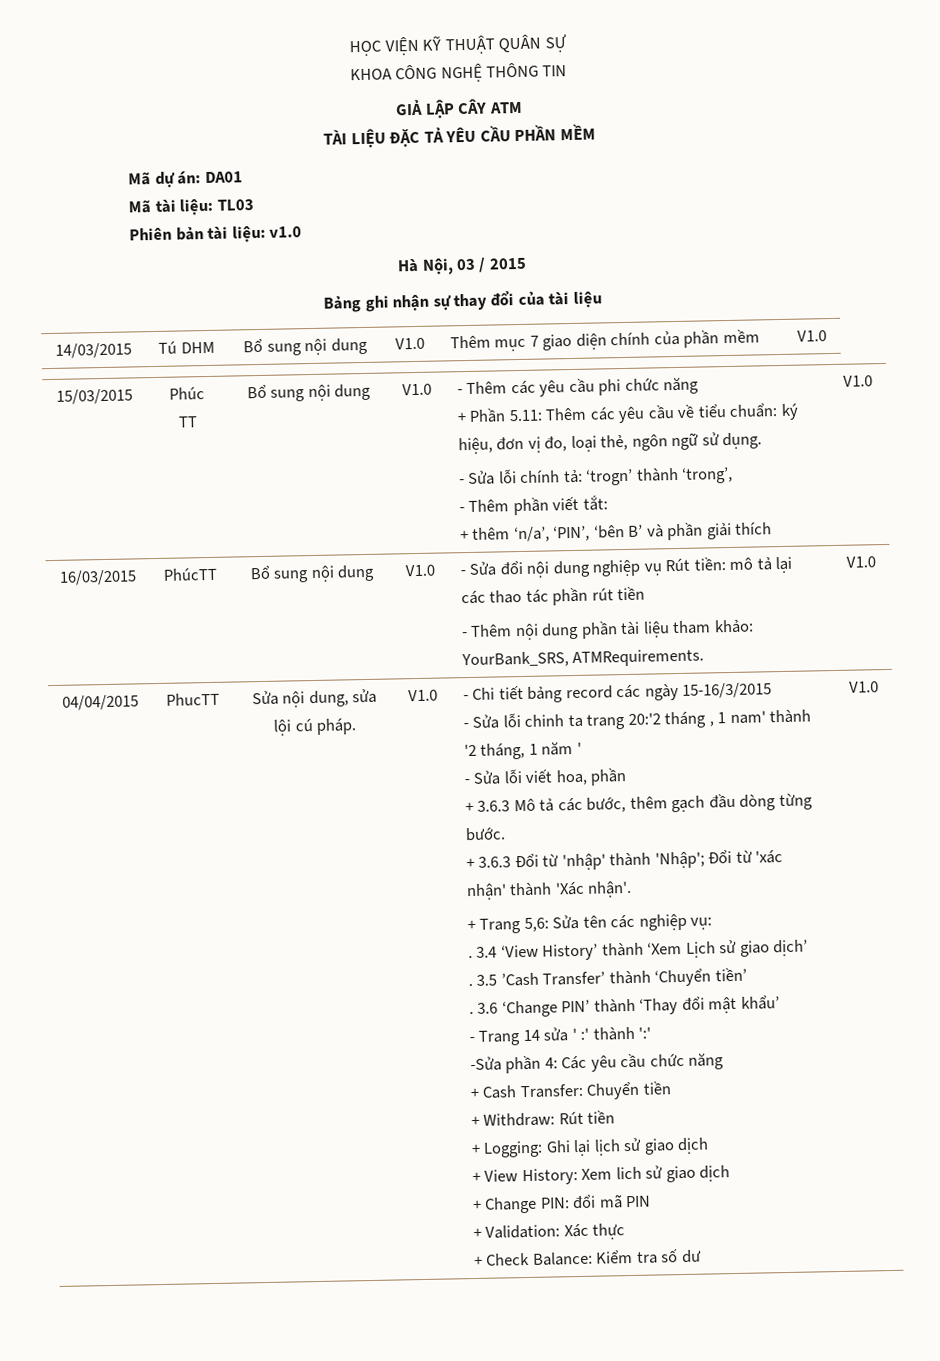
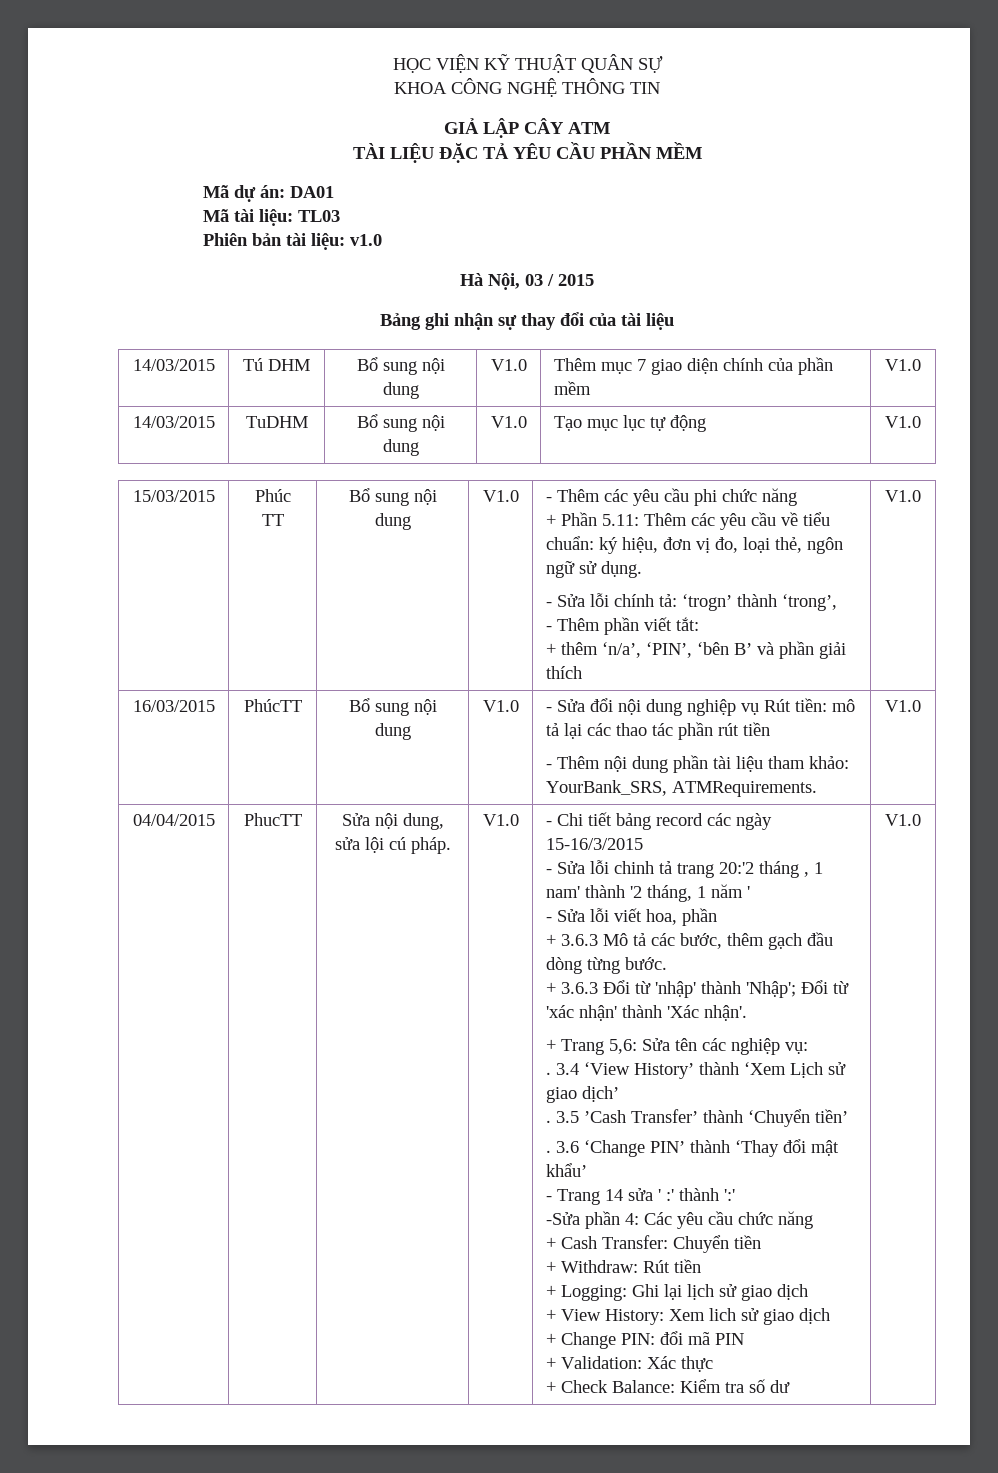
(827, 336) none -> [132,416,215,428] [245,416,308,428] [356,414,445,432] [382,439,419,456] [490,416,527,428] [553,415,706,432] [885,416,921,428] // 14/03/2015 | TuDHM | Bổ sung nội dung | V1.0 | Tạo mục lục tự động | V1.0
[567,714,583,728] ta -> [658,861,672,874] tả

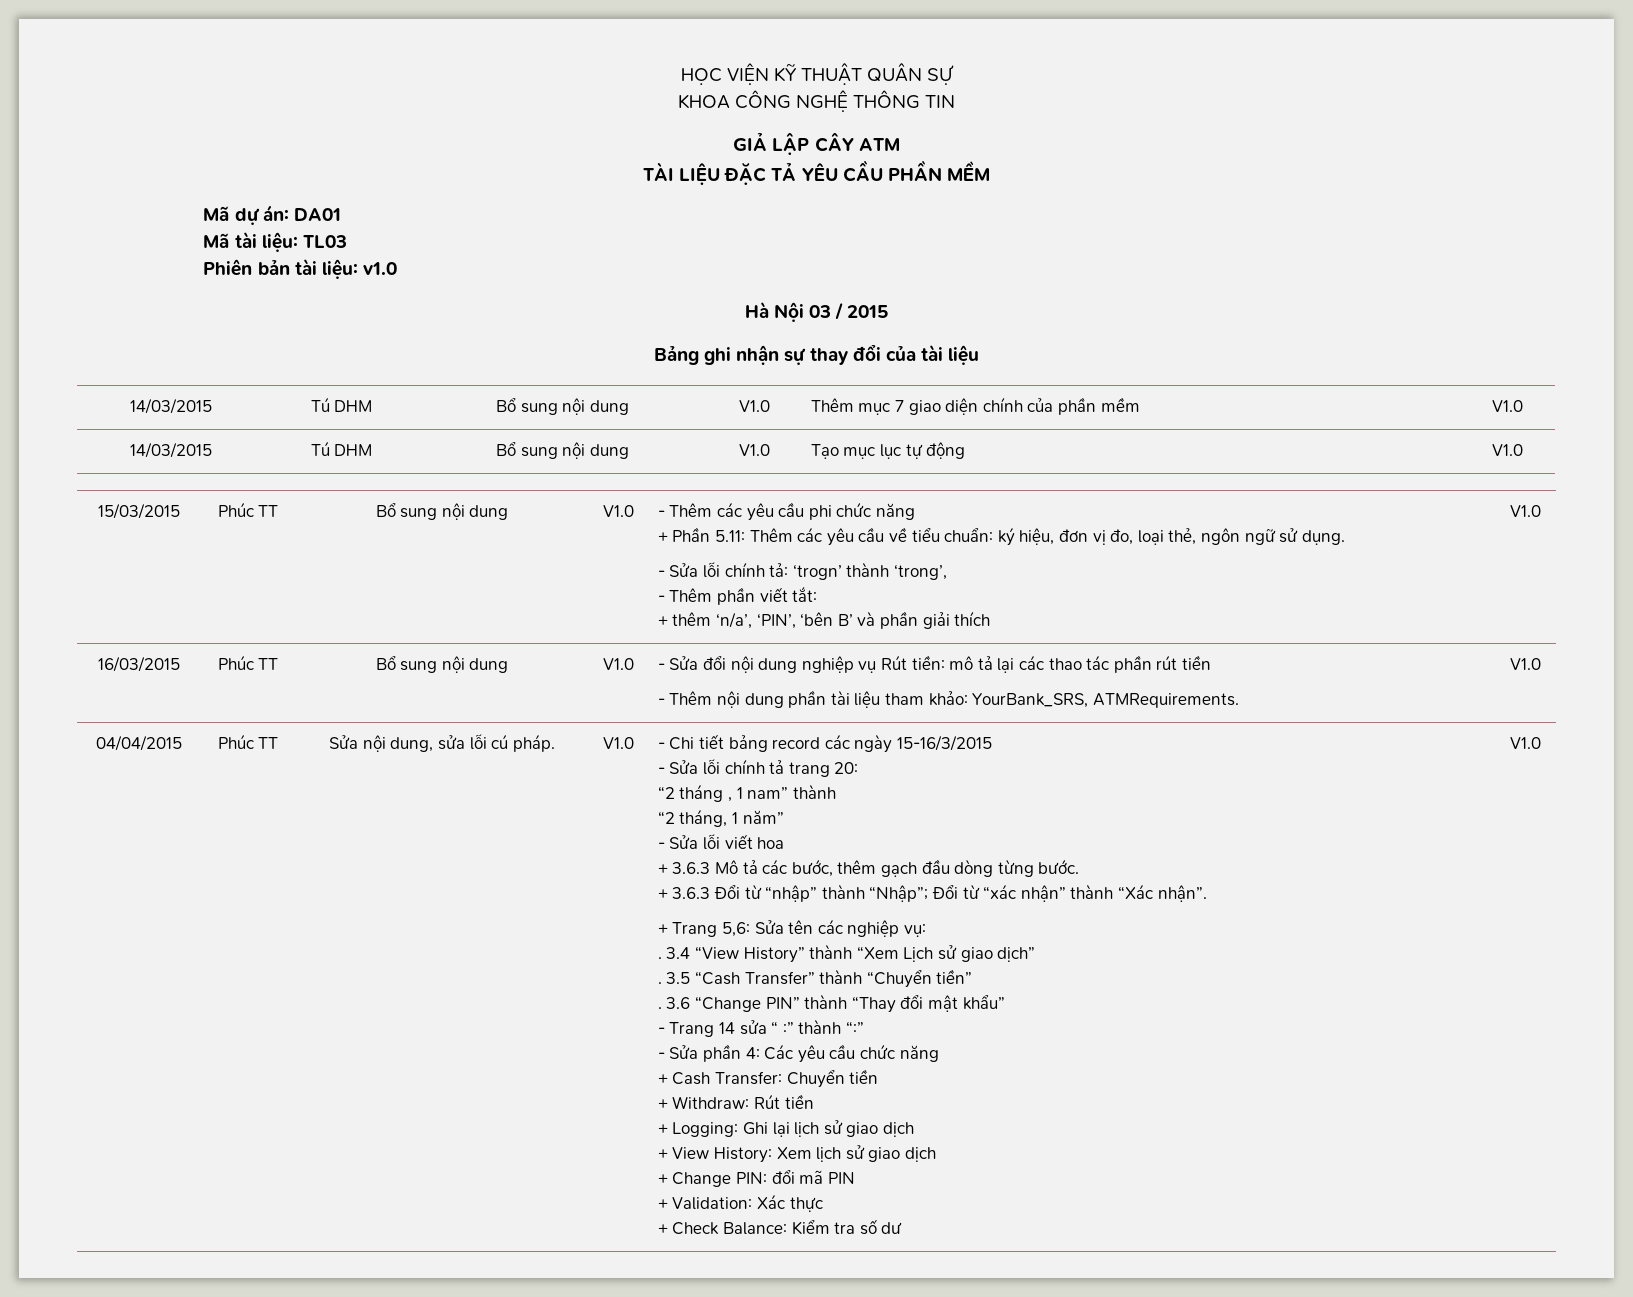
[488,273,520,290] Nội, -> [773,302,804,322] Nội
[245,416,308,428] TuDHM -> [310,441,373,456] Tú DHM
[243,699,302,712] PhúcTT -> [217,655,279,670] Phúc TT
[243,813,302,826] PhucTT -> [217,734,279,749] Phúc TT
[364,837,384,853] lội -> [469,734,487,750] lỗi
[613,861,654,874] chinh -> [724,759,765,774] chính
[718,862,754,874] 20:'2 -> [834,762,859,774] [657,786,675,799] 20: // “2
[545,885,642,898] nam' thành '2 -> [747,784,836,799] [657,811,675,824] nam” thành // “2
[710,884,750,898] năm ' -> [742,810,784,824] năm”
[645,908,717,926] hoa, phần -> [757,837,785,849] hoa
[654,980,849,998] [545,1005,747,1021] 'nhập' thành 'Nhập'; Đổi từ 'xác nhận' thành 'Xác nhận'. -> [765,884,1207,902] “nhập” thành “Nhập”; Đổi từ “xác nhận” thành “Xác nhận”.
[583,1062,786,1079] ‘View History’ thành ‘Xem -> [695,944,899,963] “View History” thành “Xem
[581,1086,619,1102] dịch’ -> [997,947,1036,962] dịch”
[583,1109,848,1127] [545,1140,779,1157] ’Cash Transfer’ thành ‘Chuyển tiền’ // . 3.6 ‘Change PIN’ thành ‘Thay -> [695,969,973,988] [657,994,896,1013] “Cash Transfer” thành “Chuyển tiền” // . 3.6 “Change PIN” thành “Thay
[545,1163,587,1177] khẩu’ -> [962,995,1005,1010] khẩu”
[657,1188,735,1201] [545,1212,580,1225] ' :' thành ':' // -Sửa -> [771,1019,865,1034] [657,1045,699,1059] “ :” thành “:” // - Sửa
[708,1308,736,1321] lich -> [816,1147,842,1162] lịch

